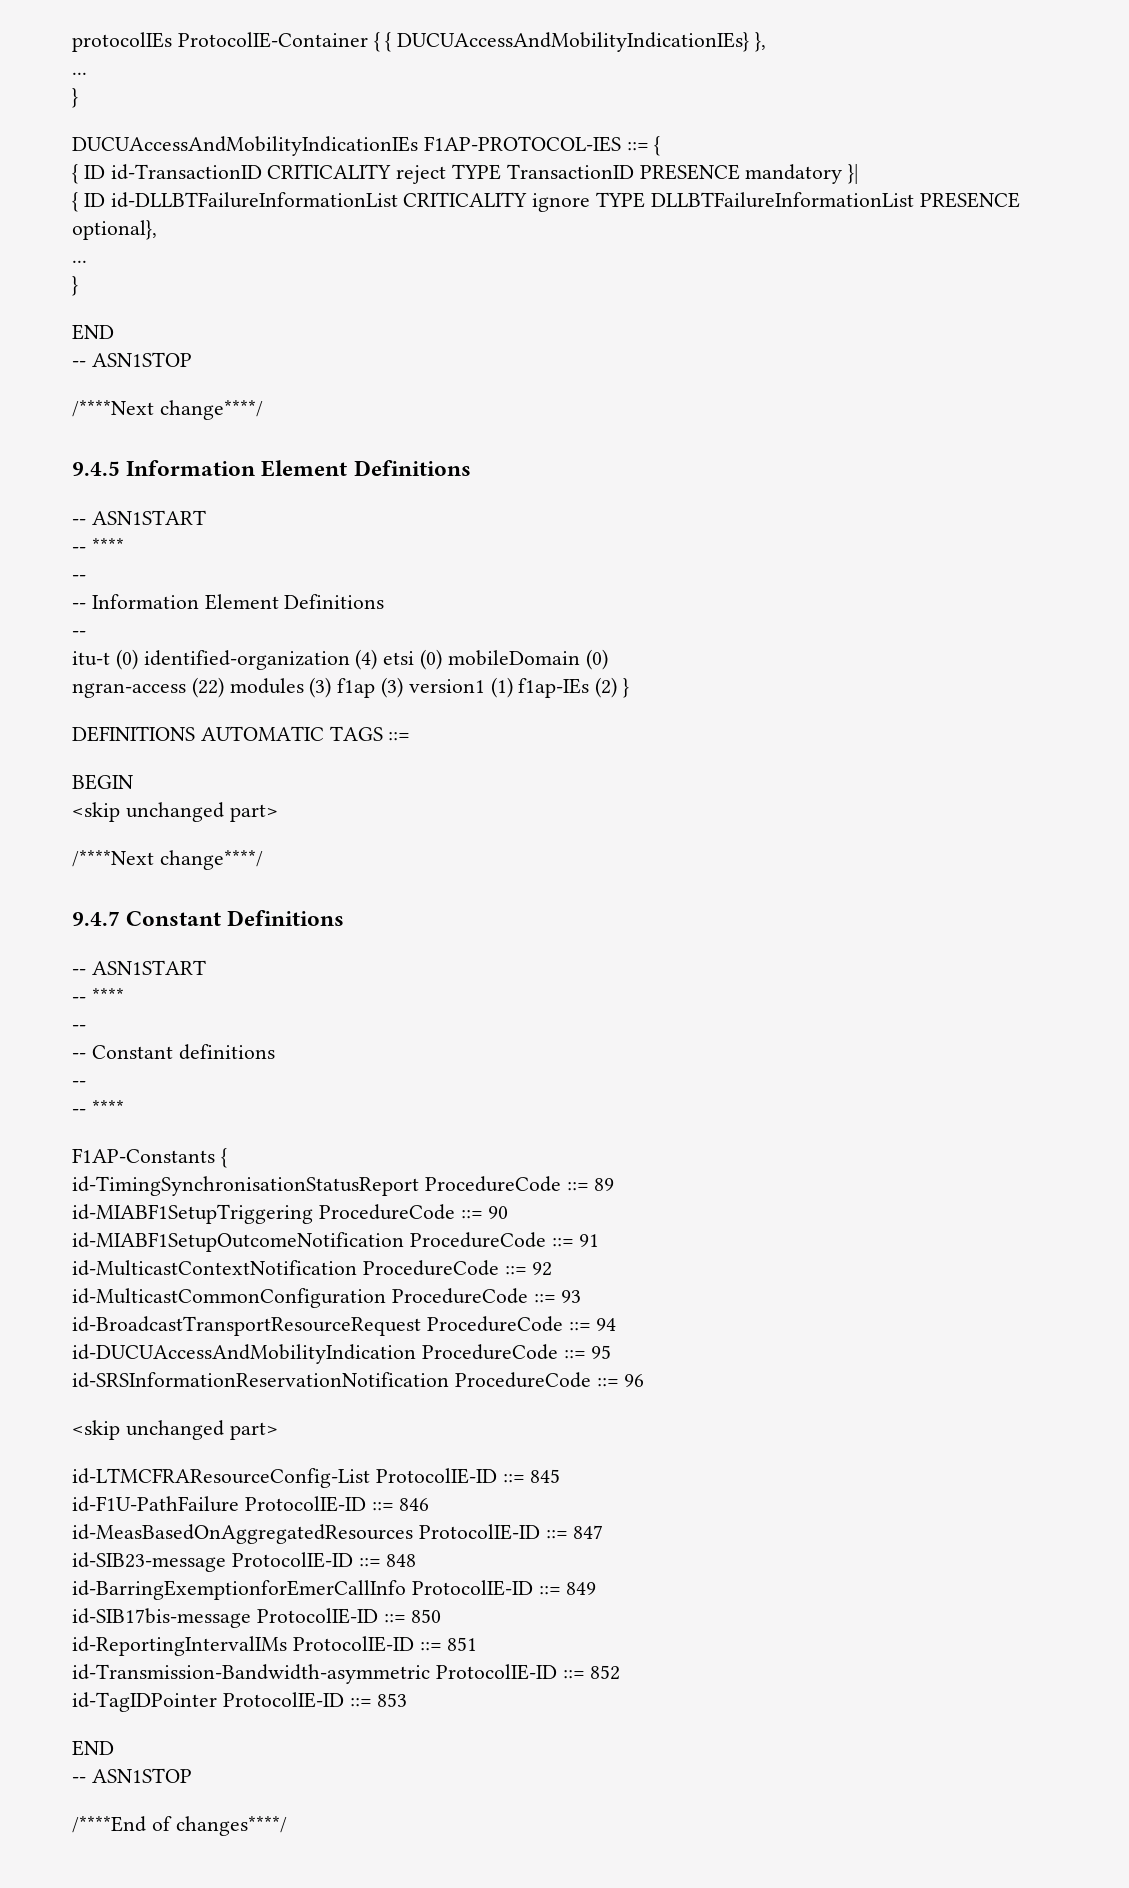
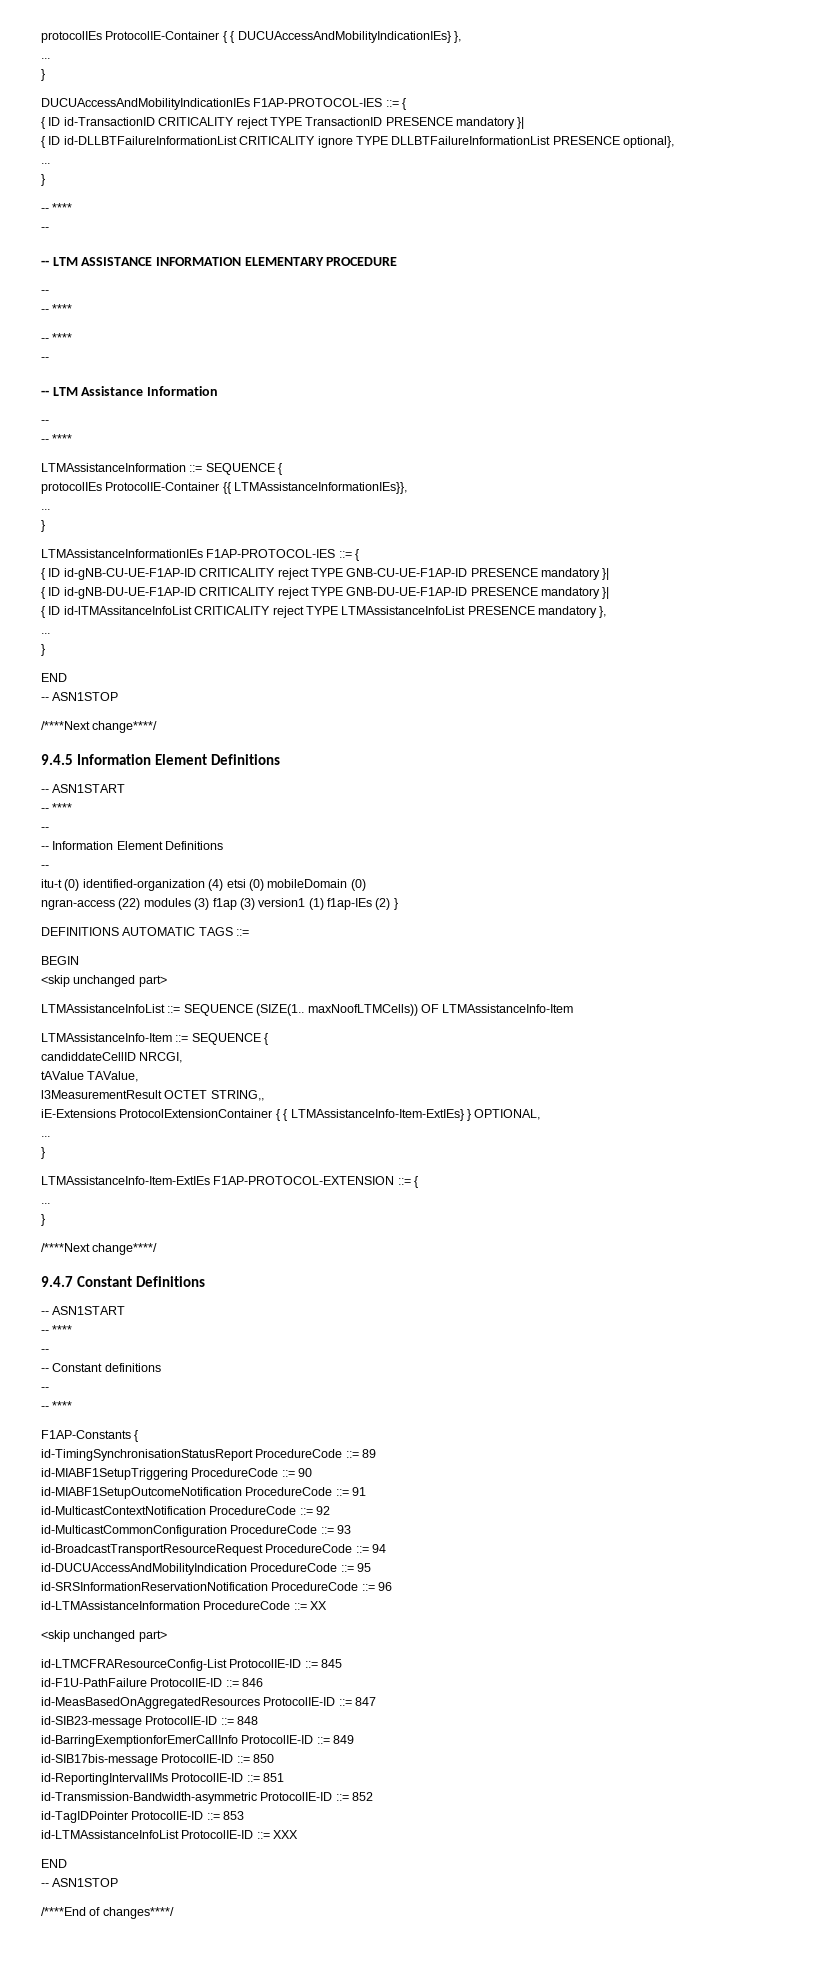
(78, 286) none -> [41,203,73,212] [41,227,49,231] [41,257,398,266] [41,290,49,294] [41,304,73,313] [41,333,73,342] [41,357,49,361] [41,386,218,396] [41,420,49,424] [41,434,73,443] [41,463,283,475] [41,482,408,494] [41,509,50,510] [41,520,45,532] [41,549,360,561] [41,568,610,580] [41,587,610,599] [41,606,607,618] [41,633,50,634] [41,644,45,656] // -- **** // -- // -- LTM ASSISTANCE INFORMATION ELEMENTARY PROCEDURE // -- // -- **** // -- **** // -- // -- LTM Assistance Information // -- // -- **** // LTMAssistanceInformation ::= SEQUENCE { // protocolIEs ProtocolIE-Container {{ LTMAssistanceInformationIEs}}, // ... // } // LTMAssistanceInformationIEs F1AP-PROTOCOL-IES ::= { // { ID id-gNB-CU-UE-F1AP-ID CRITICALITY reject TYPE GNB-CU-UE-F1AP-ID PRESENCE mandatory }| // { ID id-gNB-DU-UE-F1AP-ID CRITICALITY reject TYPE GNB-DU-UE-F1AP-ID PRESENCE mandatory }| // { ID id-lTMAssitanceInfoList CRITICALITY reject TYPE LTMAssistanceInfoList PRESENCE mandatory }, // ... // }
(278, 813) none -> [41,1004,574,1016] [41,1033,269,1045] [41,1052,183,1063] [41,1071,139,1082] [41,1090,264,1101] [41,1109,541,1121] [41,1136,50,1137] [41,1147,45,1159] [41,1176,419,1188] [41,1203,50,1204] [41,1214,45,1226] // LTMAssistanceInfoList ::= SEQUENCE (SIZE(1.. maxNoofLTMCells)) OF LTMAssistanceInfo-Item // LTMAssistanceInfo-Item ::= SEQUENCE { // candiddateCellID NRCGI, // tAValue TAValue, // l3MeasurementResult OCTET STRING,, // iE-Extensions ProtocolExtensionContainer { { LTMAssistanceInfo-Item-ExtIEs} } OPTIONAL, // ... // } // LTMAssistanceInfo-Item-ExtIEs F1AP-PROTOCOL-EXTENSION ::= { // ... // }
(645, 1380) none -> [41,1601,328,1610] // id-LTMAssistanceInformation ProcedureCode ::= XX
(408, 1700) none -> [41,1830,299,1839] // id-LTMAssistanceInfoList ProtocolIE-ID ::= XXX

